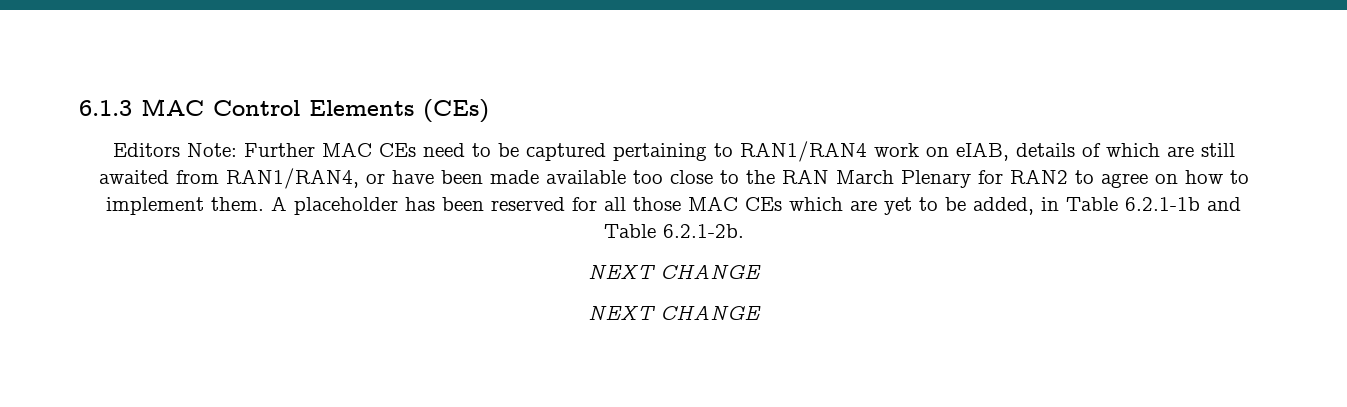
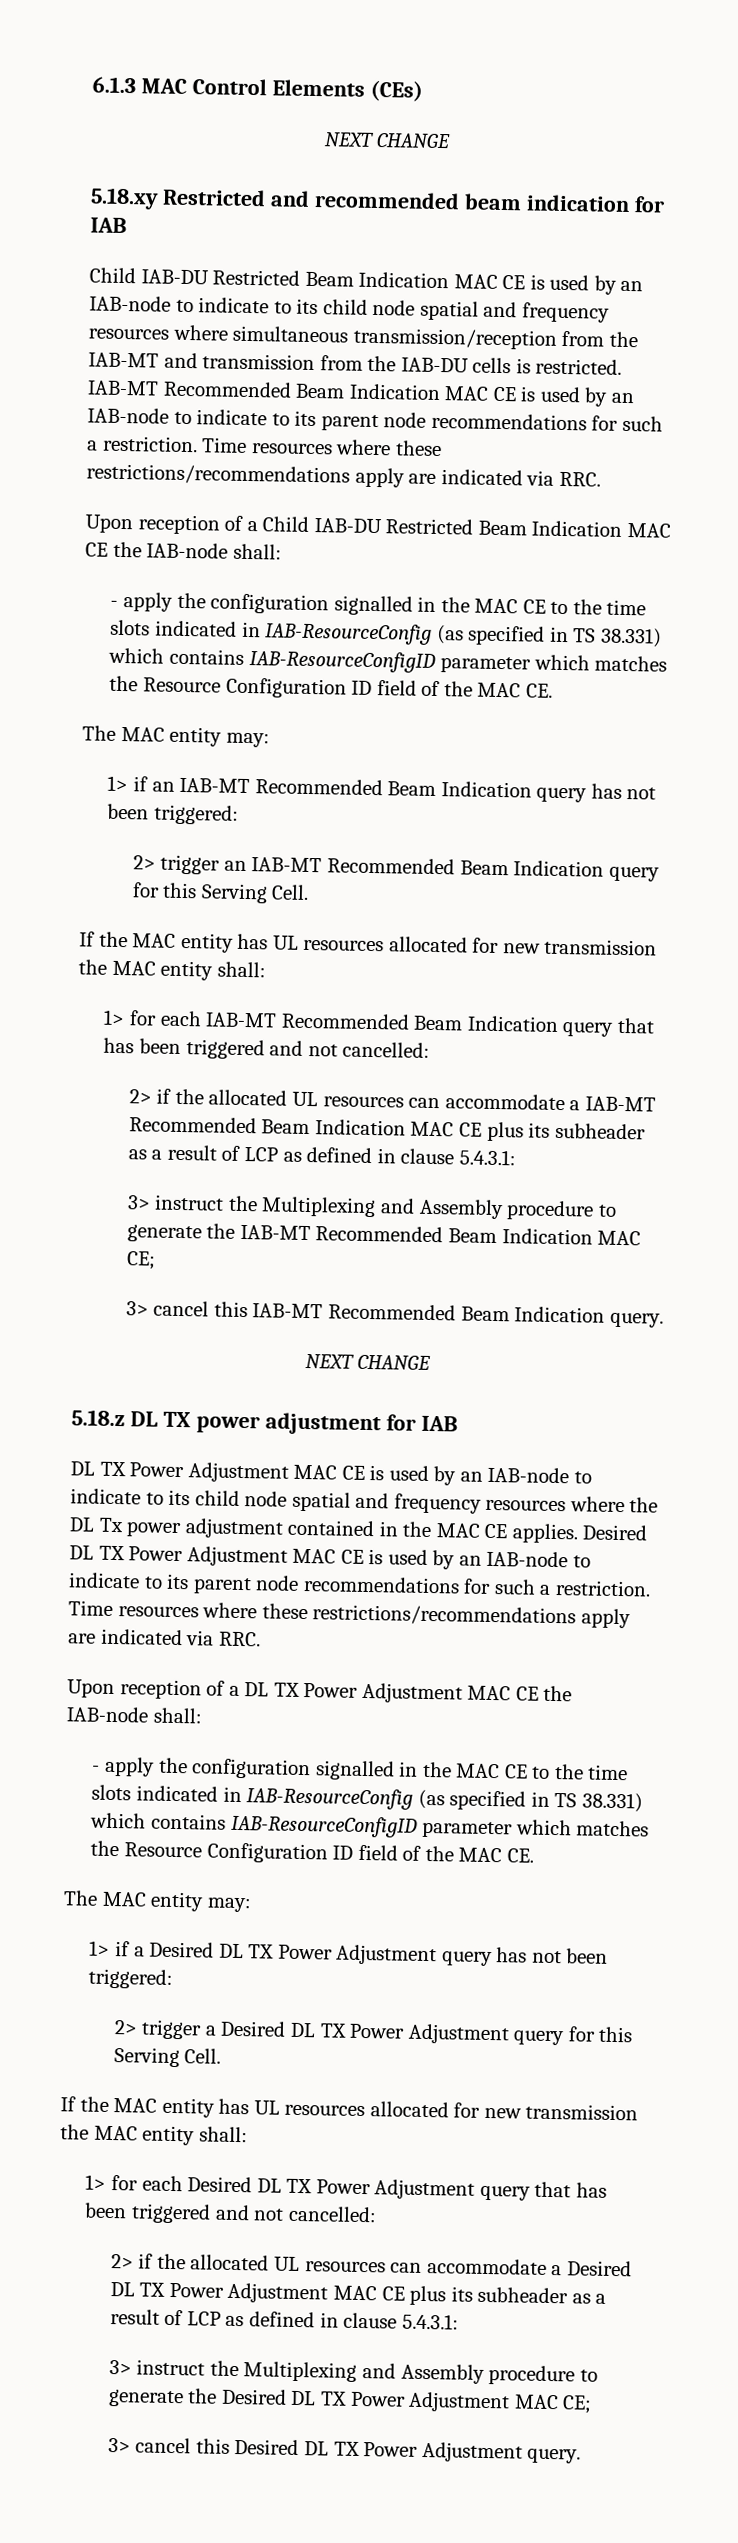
[112,141,1235,162] [98,168,1249,189] [106,196,1241,215] [603,224,744,238] [588,264,761,279] [588,305,761,320] Editors Note: Further MAC CEs need to be captured pertaining to RAN1/RAN4 work on eIAB, details of which are still awaited from RAN1/RAN4, or have been made available too close to the RAN March Plenary for RAN2 to agree on how to implement them. A placeholder has been reserved for all those MAC CEs which are yet to be added, in Table 6.2.1-1b and Table 6.2.1-2b. // NEXT CHANGE // NEXT CHANGE -> [323,132,452,149] [90,187,665,213] [90,217,127,234] [89,267,644,295] [89,295,610,323] [88,324,638,350] [88,352,623,375] [87,380,634,407] [87,407,663,432] [87,435,442,457] [86,463,601,488] [85,514,671,538] [85,541,282,560] [110,592,647,616] [110,619,662,648] [108,647,668,674] [109,675,553,699] [82,725,270,748] [107,775,657,803] [107,803,239,825] [132,854,660,882] [131,882,310,904] [79,931,658,956] [78,959,266,981] [103,1009,655,1037] [103,1037,431,1060] [128,1088,656,1112] [128,1116,646,1142] [127,1144,516,1166] [126,1194,617,1221] [126,1223,642,1246] [126,1251,156,1270] [125,1300,664,1328] [304,1353,432,1371] [71,1409,458,1436] [70,1461,592,1486] [70,1488,659,1514] [69,1517,649,1544] [69,1545,591,1570] [68,1572,651,1597] [68,1600,631,1629] [68,1628,261,1647] [67,1679,573,1704] [66,1706,203,1724] [92,1756,629,1781] [91,1784,643,1813] [90,1812,650,1839] [90,1840,534,1864] [63,1890,252,1913] [89,1940,609,1967] [88,1968,174,1989] [113,2019,634,2046] [113,2047,222,2068] [60,2096,639,2121] [60,2124,248,2146] [85,2174,607,2201] [84,2202,377,2224] [110,2253,632,2277] [109,2282,607,2306] [109,2309,459,2330] [108,2359,598,2386] [107,2388,593,2414] [107,2437,582,2464] NEXT CHANGE // 5.18.xy Restricted and recommended beam indication for IAB // Child IAB-DU Restricted Beam Indication MAC CE is used by an IAB-node to indicate to its child node spatial and frequency resources where simultaneous transmission/reception from the IAB-MT and transmission from the IAB-DU cells is restricted. IAB-MT Recommended Beam Indication MAC CE is used by an IAB-node to indicate to its parent node recommendations for such a restriction. Time resources where these restrictions/recommendations apply are indicated via RRC. // Upon reception of a Child IAB-DU Restricted Beam Indication MAC CE the IAB-node shall: // - apply the configuration signalled in the MAC CE to the time slots indicated in IAB-ResourceConfig (as specified in TS 38.331) which contains IAB-ResourceConfigID parameter which matches the Resource Configuration ID field of the MAC CE. // The MAC entity may: // 1> if an IAB-MT Recommended Beam Indication query has not been triggered: // 2> trigger an IAB-MT Recommended Beam Indication query for this Serving Cell. // If the MAC entity has UL resources allocated for new transmission the MAC entity shall: // 1> for each IAB-MT Recommended Beam Indication query that has been triggered and not cancelled: // 2> if the allocated UL resources can accommodate a IAB-MT Recommended Beam Indication MAC CE plus its subheader as a result of LCP as defined in clause 5.4.3.1: // 3> instruct the Multiplexing and Assembly procedure to generate the IAB-MT Recommended Beam Indication MAC CE; // 3> cancel this IAB-MT Recommended Beam Indication query. // NEXT CHANGE // 5.18.z DL TX power adjustment for IAB // DL TX Power Adjustment MAC CE is used by an IAB-node to indicate to its child node spatial and frequency resources where the DL Tx power adjustment contained in the MAC CE applies. Desired DL TX Power Adjustment MAC CE is used by an IAB-node to indicate to its parent node recommendations for such a restriction. Time resources where these restrictions/recommendations apply are indicated via RRC. // Upon reception of a DL TX Power Adjustment MAC CE the IAB-node shall: // - apply the configuration signalled in the MAC CE to the time slots indicated in IAB-ResourceConfig (as specified in TS 38.331) which contains IAB-ResourceConfigID parameter which matches the Resource Configuration ID field of the MAC CE. // The MAC entity may: // 1> if a Desired DL TX Power Adjustment query has not been triggered: // 2> trigger a Desired DL TX Power Adjustment query for this Serving Cell. // If the MAC entity has UL resources allocated for new transmission the MAC entity shall: // 1> for each Desired DL TX Power Adjustment query that has been triggered and not cancelled: // 2> if the allocated UL resources can accommodate a Desired DL TX Power Adjustment MAC CE plus its subheader as a result of LCP as defined in clause 5.4.3.1: // 3> instruct the Multiplexing and Assembly procedure to generate the Desired DL TX Power Adjustment MAC CE; // 3> cancel this Desired DL TX Power Adjustment query.

